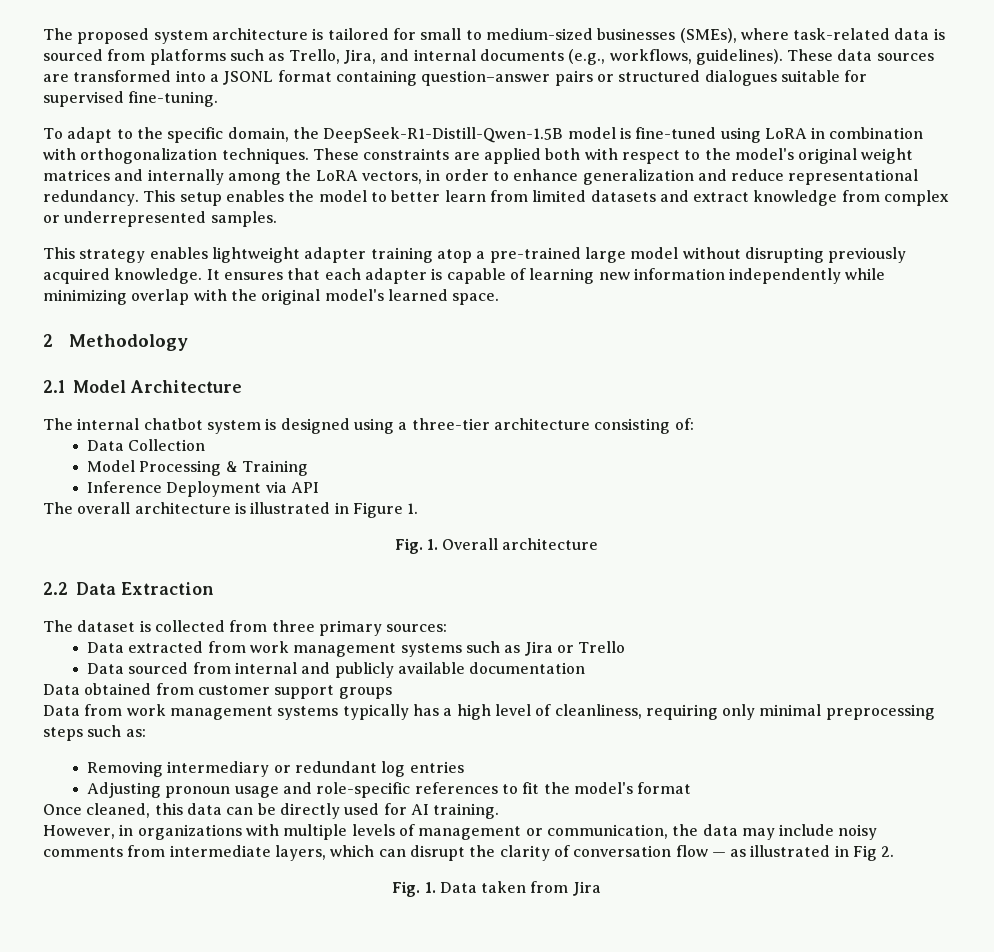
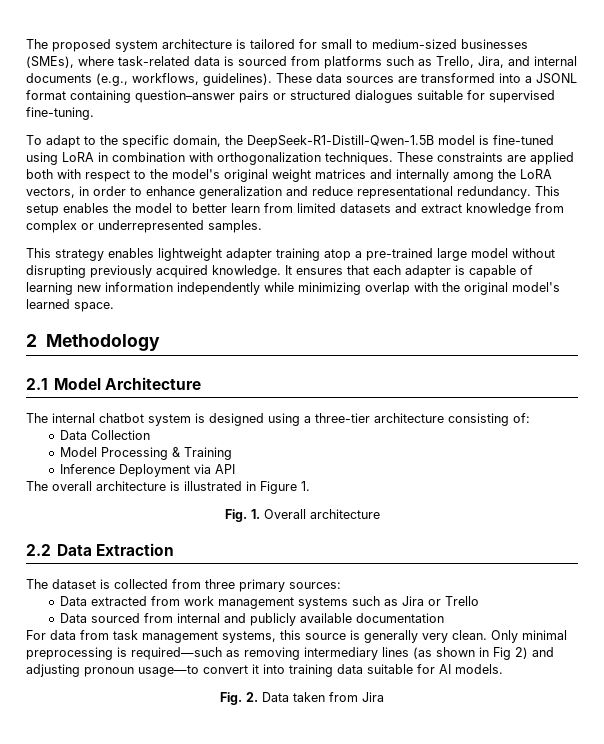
[43,683,392,699] [43,704,935,720] [43,725,146,741] [87,761,464,777] [87,782,692,798] [43,803,500,819] [43,824,878,840] [43,845,895,861] [392,881,436,897] Data obtained from customer support groups // Data from work management systems typically has a high level of cleanliness, requiring only minimal preprocessing steps such as: // Removing intermediary or redundant log entries // Adjusting pronoun usage and role-specific references to fit the model's format // Once cleaned, this data can be directly used for AI training. // However, in organizations with multiple levels of management or communication, the data may include noisy comments from intermediate layers, which can disrupt the clarity of conversation flow — as illustrated in Fig 2. // Fig. 1. -> [26,630,567,643] [26,647,554,660] [26,664,503,677] [220,692,258,705] For data from task management systems, this source is generally very clean. Only minimal preprocessing is required—such as removing intermediary lines (as shown in Fig 2) and adjusting pronoun usage—to convert it into training data suitable for AI models. // Fig. 2.

